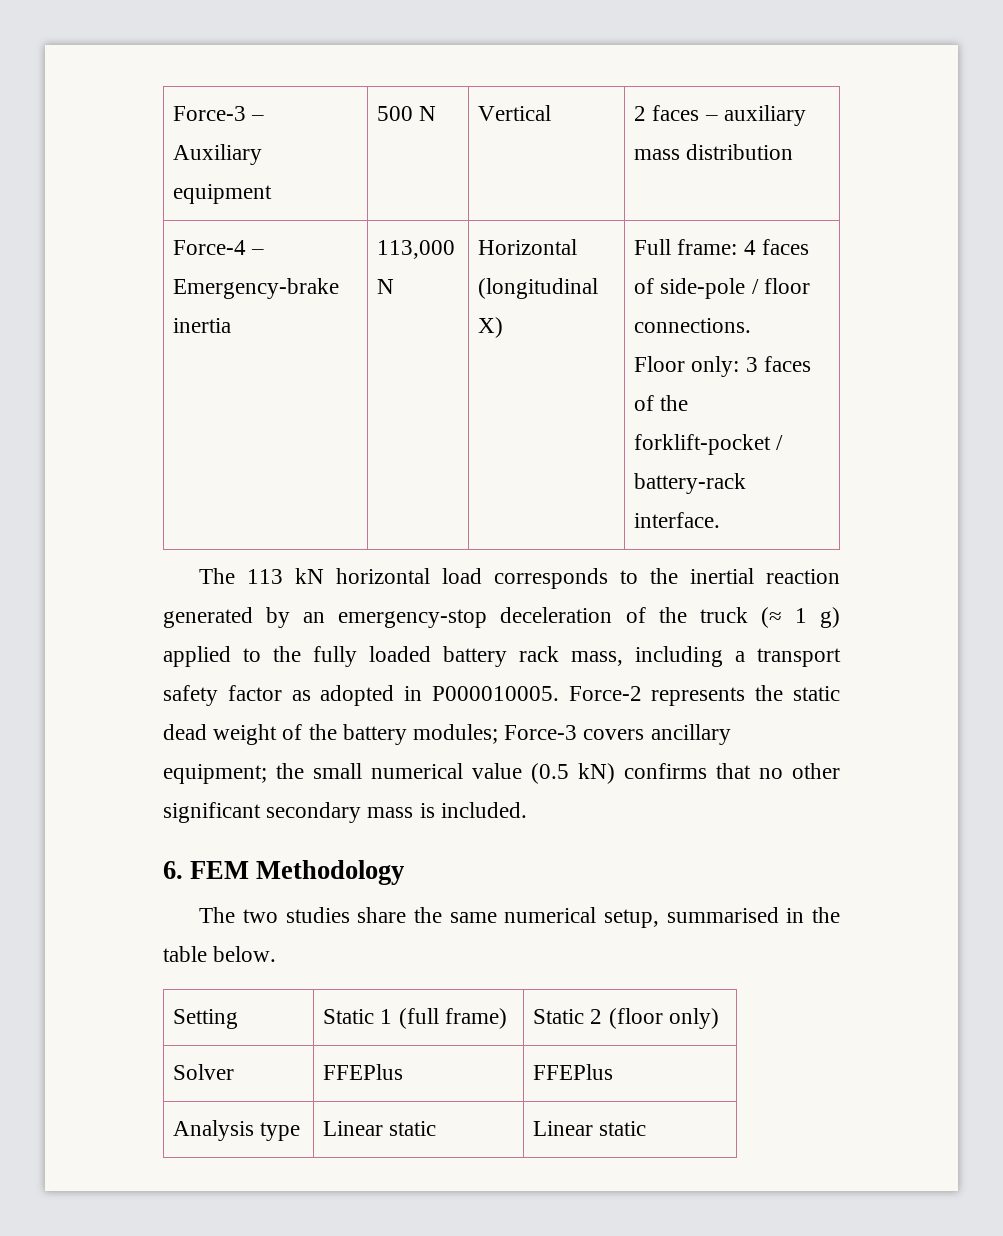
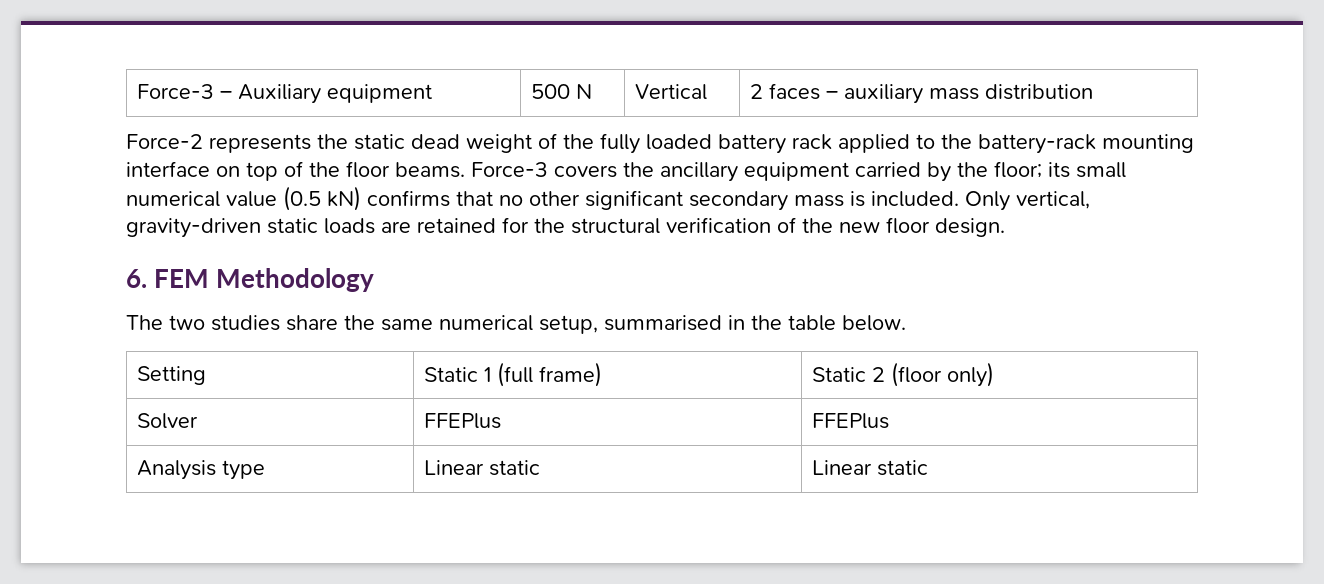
[173,240,265,255] [173,278,340,299] [173,318,232,333] [377,240,456,259] [377,279,395,294] [478,239,578,255] [478,278,599,299] [478,317,504,338] [634,239,809,255] [634,278,810,299] [634,318,752,333] [634,356,811,377] [634,395,689,411] [634,434,784,455] [634,473,747,494] [634,512,721,528] [199,568,840,589] [163,607,841,628] [163,646,841,667] [163,685,559,706] // Force-4 – Emergency-brake inertia | 113,000 N | Horizontal (longitudinal X) | Full frame: 4 faces of side-pole / floor connections. // Floor only: 3 faces of the forklift-pocket / battery-rack interface. // The 113 kN horizontal load corresponds to the inertial reaction generated by an emergency-stop deceleration of the truck (≈ 1 g) applied to the fully loaded battery rack mass, including a transport safety factor as adopted in P000010005. -> (1093, 92) //
[342,724,731,745] [163,763,304,784] battery modules; Force-3 covers ancillary equipment; the -> [600,133,1194,154] [126,161,1070,182] fully loaded battery rack applied to the battery-rack mounting interface on top of the floor beams. Force-3 covers the ancillary equipment carried by the floor; its
(527, 810) none -> [965,191,1090,211] [126,217,1005,238] Only vertical, gravity-driven static loads are retained for the structural verification of the new floor design.

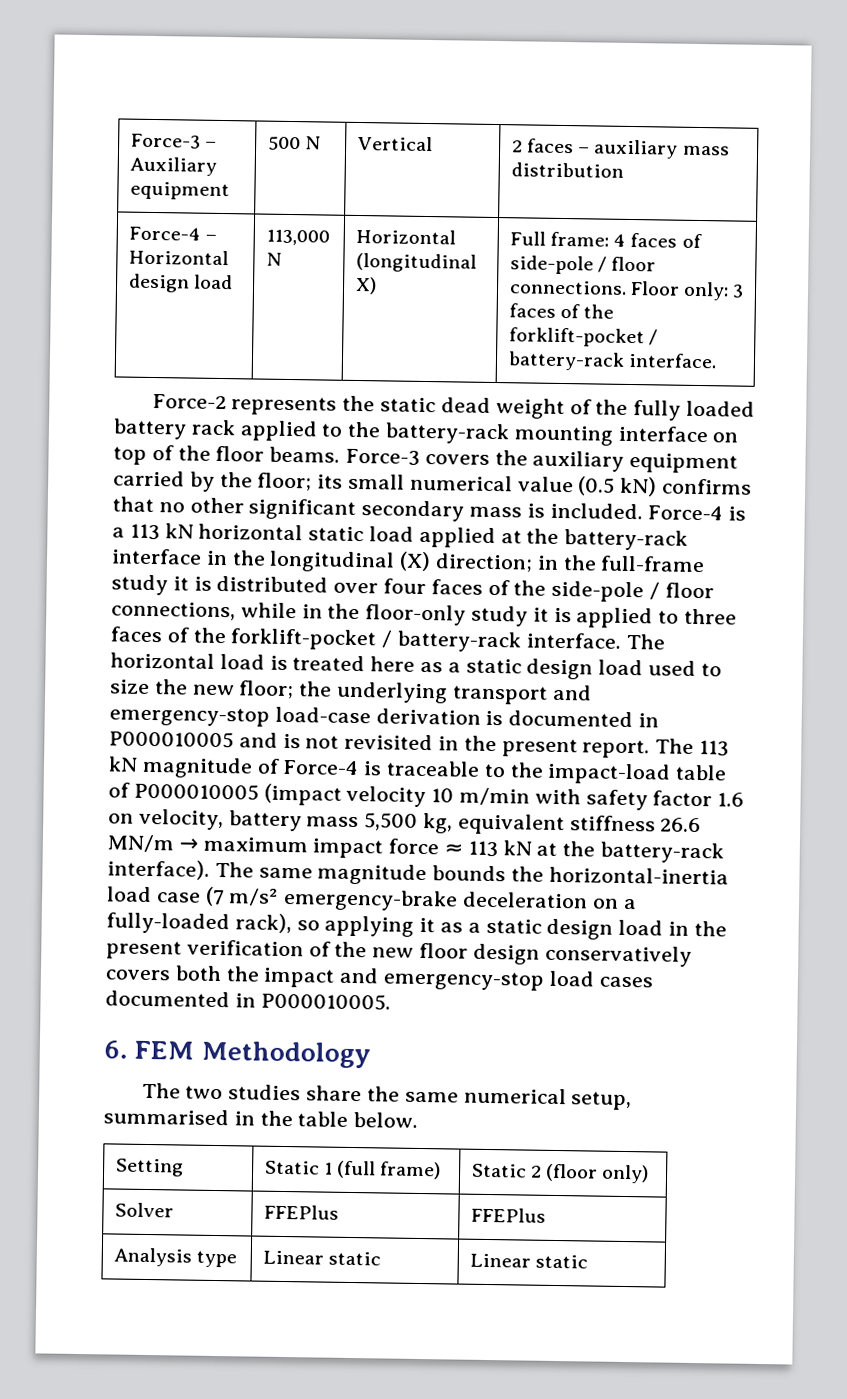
(1093, 92) none -> [128,226,217,241] [128,249,229,266] [127,273,233,293] [265,229,330,246] [265,252,282,266] [355,228,456,245] [355,252,477,273] [354,276,377,295] [509,231,702,249] [509,255,657,275] [508,280,745,301] [508,303,615,319] [508,327,658,348] [507,351,717,371] // Force-4 – Horizontal design load | 113,000 N | Horizontal (longitudinal X) | Full frame: 4 faces of side-pole / floor connections. Floor only: 3 faces of the forklift-pocket / battery-rack interface.
[660,162,738,182] ancillary -> [532,450,625,472] auxiliary
[965,191,1090,211] [126,217,660,238] Only vertical, gravity-driven static loads are retained for the structural -> [647,505,747,521] [112,523,689,551] [111,548,706,573] [111,574,714,603] [111,601,738,629] [110,626,665,653] [110,652,722,680] [110,679,592,705] [109,706,660,728] [109,730,730,759] [108,756,728,785] [108,782,745,811] [108,808,702,836] [107,834,725,864] [107,859,729,886] [107,886,637,912] [106,912,727,940] [106,940,182,960] Force-4 is a 113 kN horizontal static load applied at the battery-rack interface in the longitudinal (X) direction; in the full-frame study it is distributed over four faces of the side-pole / floor connections, while in the floor-only study it is applied to three faces of the forklift-pocket / battery-rack interface. The horizontal load is treated here as a static design load used to size the new floor; the underlying transport and emergency-stop load-case derivation is documented in P000010005 and is not revisited in the present report. The 113 kN magnitude of Force-4 is traceable to the impact-load table of P000010005 (impact velocity 10 m/min with safety factor 1.6 on velocity, battery mass 5,500 kg, equivalent stiffness 26.6 MN/m → maximum impact force ≈ 113 kN at the battery-rack interface). The same magnitude bounds the horizontal-inertia load case (7 m/s² emergency-brake deceleration on a fully-loaded rack), so applying it as a static design load in the present
[935,218,1005,237] design. -> [472,943,692,967] [105,965,653,991] [105,990,391,1011] design conservatively covers both the impact and emergency-stop load cases documented in P000010005.

